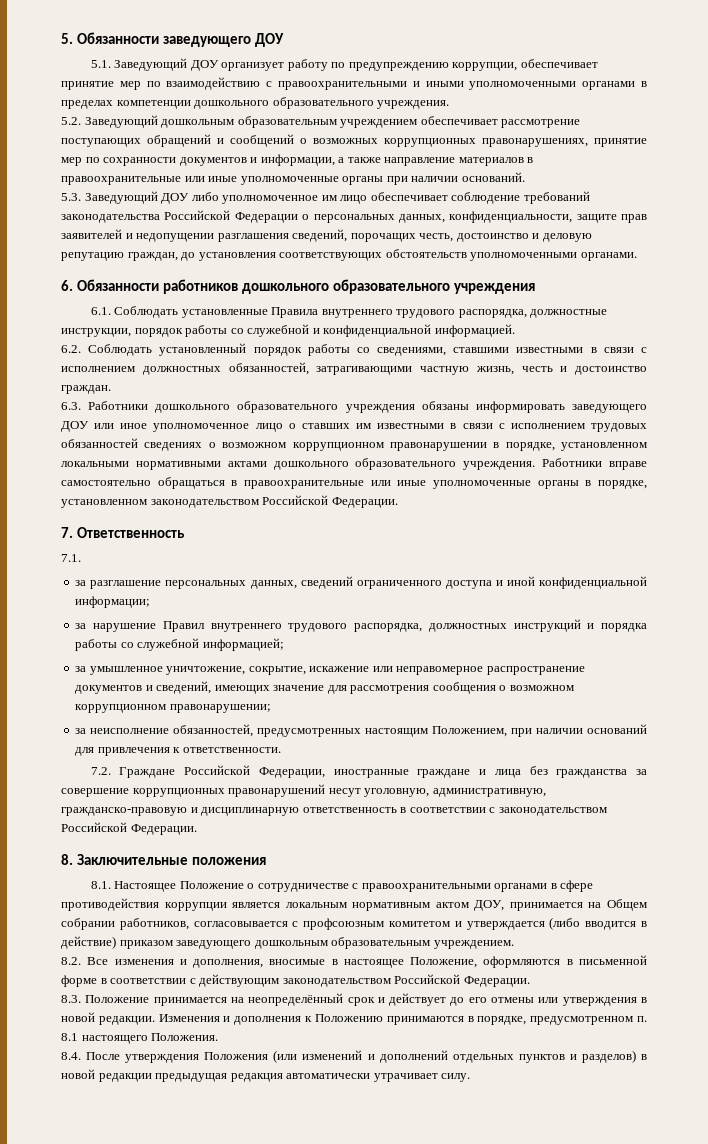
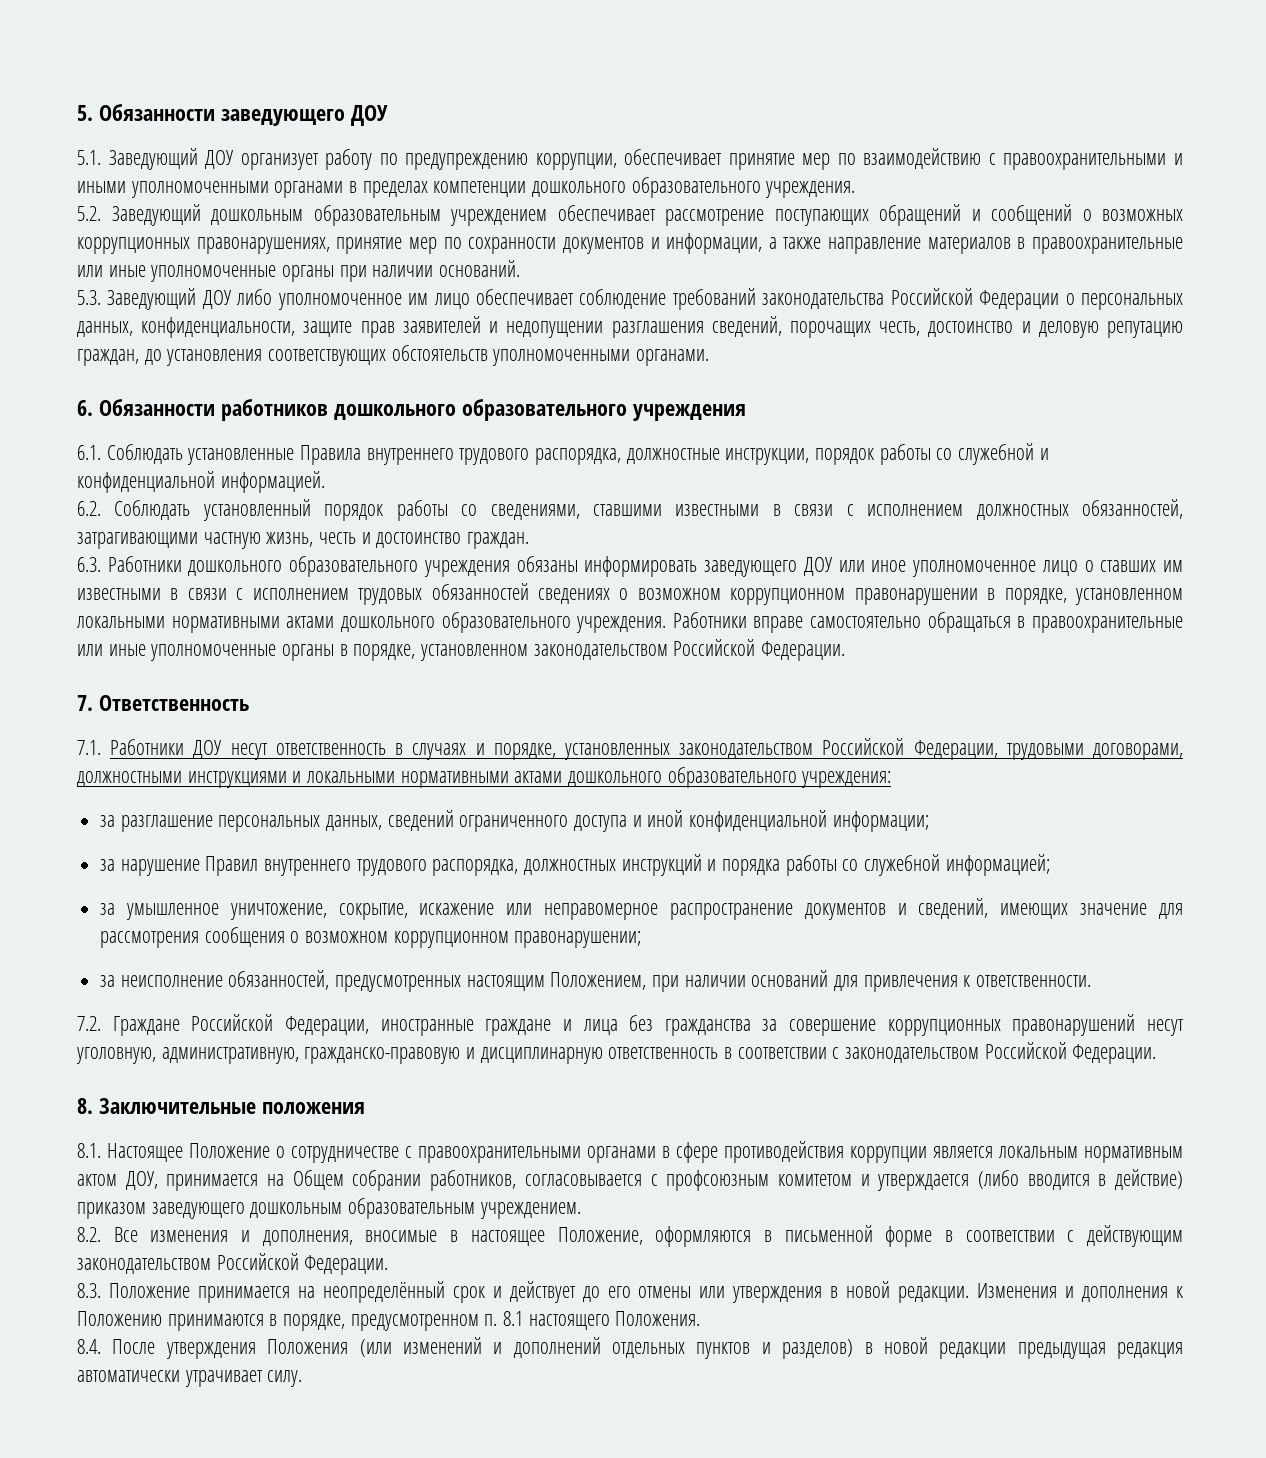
(81, 558) none -> [110,738,1183,760] [77,767,892,788] Работники ДОУ несут ответственность в случаях и порядке, установленных законодательством Российской Федерации, трудовыми договорами, должностными инструкциями и локальными нормативными актами дошкольного образовательного учреждения:

